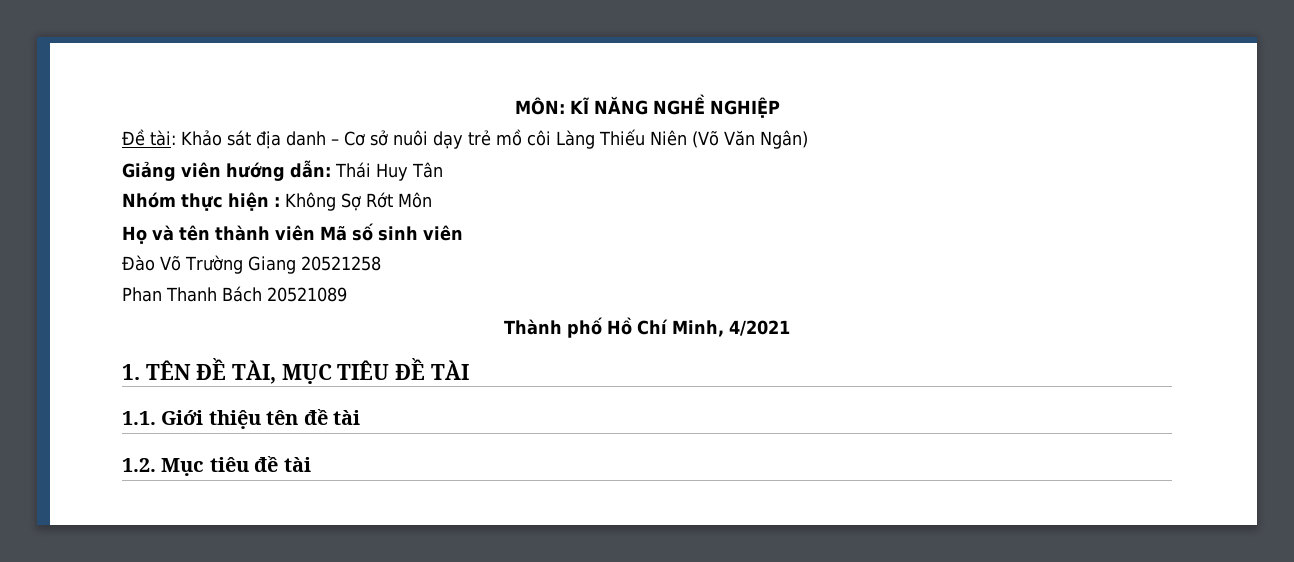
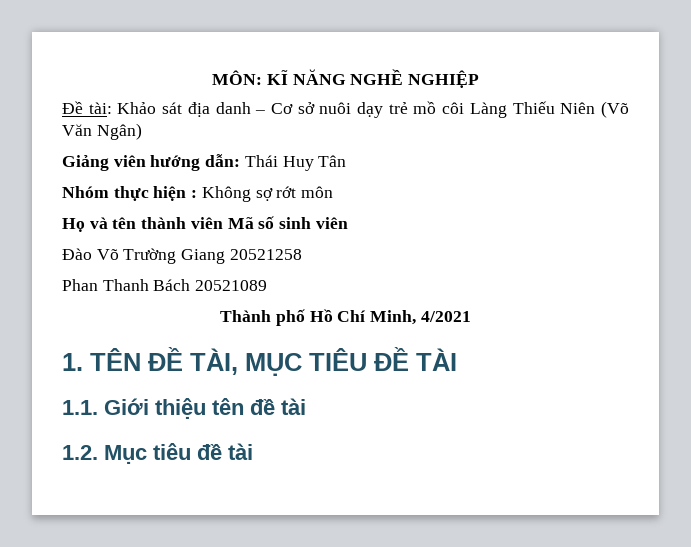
[341,192,432,211] Sợ Rớt Môn -> [255,186,334,201] sợ rớt môn

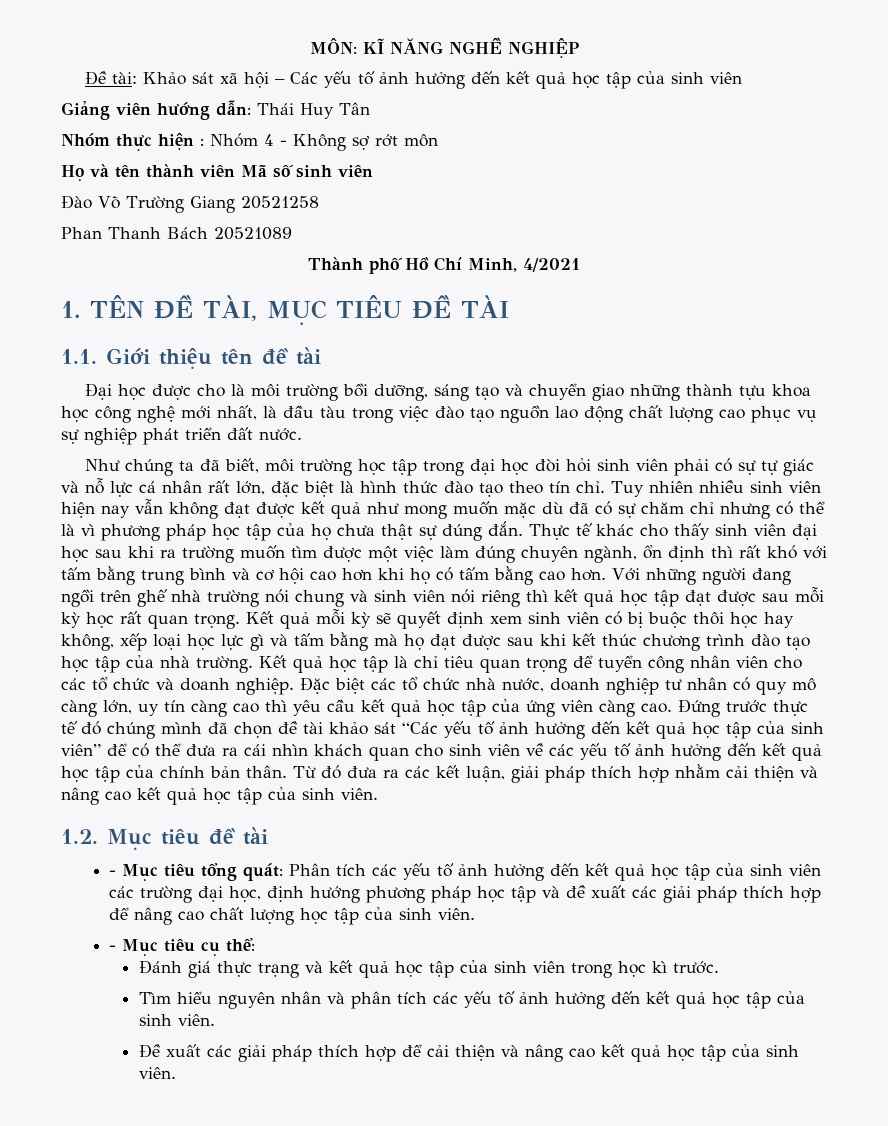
[187,101,629,118] [62,123,142,140] địa danh – Cơ sở nuôi dạy trẻ mồ côi Làng Thiếu Niên (Võ Văn Ngân) -> [220,71,743,89] xã hội – Các yếu tố ảnh hưởng đến kết quả học tập của sinh viên
(198, 194) none -> [210,133,287,147] Nhóm 4 -
(306, 406) none -> [85,383,812,401] [61,405,817,423] [61,427,302,445] [85,458,815,476] [61,478,821,497] [61,499,825,519] [61,521,817,541] [61,545,827,563] [61,566,791,585] [61,587,824,607] [61,609,794,629] [61,632,810,651] [61,655,802,673] [61,677,816,695] [61,699,808,717] [61,721,824,739] [61,743,822,761] [61,764,818,783] [61,787,378,805] // Đại học được cho là môi trường bồi dưỡng, sáng tạo và chuyển giao những thành tựu khoa học công nghệ mới nhất, là đầu tàu trong việc đào tạo nguồn lao động chất lượng cao phục vụ sự nghiệp phát triển đất nước. // Như chúng ta đã biết, môi trường học tập trong đại học đòi hỏi sinh viên phải có sự tự giác và nỗ lực cá nhân rất lớn, đặc biệt là hình thức đào tạo theo tín chỉ. Tuy nhiên nhiều sinh viên hiện nay vẫn không đạt được kết quả như mong muốn mặc dù đã có sự chăm chỉ nhưng có thể là vì phương pháp học tập của họ chưa thật sự đúng đắn. Thực tế khác cho thấy sinh viên đại học sau khi ra trường muốn tìm được một việc làm đúng chuyên ngành, ổn định thì rất khó với tấm bằng trung bình và cơ hội cao hơn khi họ có tấm bằng cao hơn. Với những người đang ngồi trên ghế nhà trường nói chung và sinh viên nói riêng thì kết quả học tập đạt được sau mỗi kỳ học rất quan trọng. Kết quả mỗi kỳ sẽ quyết định xem sinh viên có bị buộc thôi học hay không, xếp loại học lực gì và tấm bằng mà họ đạt được sau khi kết thúc chương trình đào tạo học tập của nhà trường. Kết quả học tập là chỉ tiêu quan trọng để tuyển công nhân viên cho các tổ chức và doanh nghiệp. Đặc biệt các tổ chức nhà nước, doanh nghiệp tư nhân có quy mô càng lớn, uy tín càng cao thì yêu cầu kết quả học tập của ứng viên càng cao. Đứng trước thực tế đó chúng mình đã chọn đề tài khảo sát “Các yếu tố ảnh hưởng đến kết quả học tập của sinh viên” để có thể đưa ra cái nhìn khách quan cho sinh viên về các yếu tố ảnh hưởng đến kết quả học tập của chính bản thân. Từ đó đưa ra các kết luận, giải pháp thích hợp nhằm cải thiện và nâng cao kết quả học tập của sinh viên.
(253, 451) none -> [109,863,822,881] [109,885,822,903] [109,907,476,925] [109,938,256,956] [138,960,719,978] [138,991,805,1009] [138,1014,215,1026] [138,1044,799,1062] [138,1067,176,1079] // - Mục tiêu tổng quát: Phân tích các yếu tố ảnh hưởng đến kết quả học tập của sinh viên các trường đại học, định hướng phương pháp học tập và đề xuất các giải pháp thích hợp để nâng cao chất lượng học tập của sinh viên. // - Mục tiêu cụ thể: // Đánh giá thực trạng và kết quả học tập của sinh viên trong học kì trước. // Tìm hiểu nguyên nhân và phân tích các yếu tố ảnh hưởng đến kết quả học tập của sinh viên. // Đề xuất các giải pháp thích hợp để cải thiện và nâng cao kết quả học tập của sinh viên.

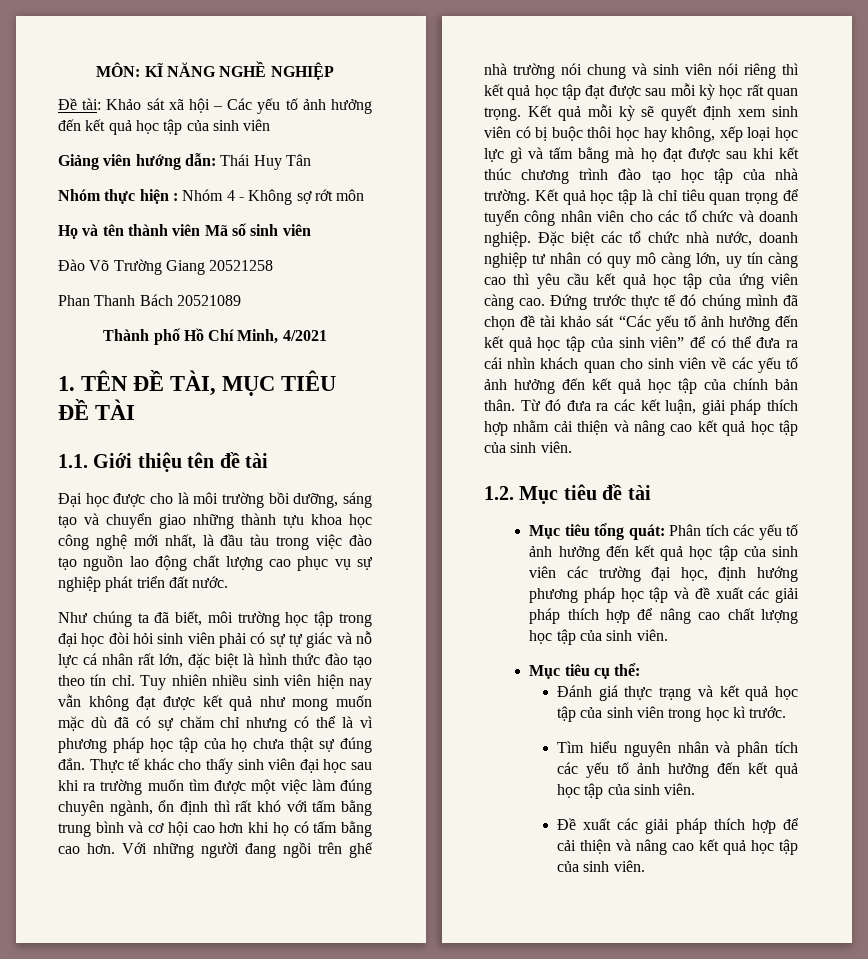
[109,870,117,876] - -> (651, 492) none
[109,945,117,951] - -> (668, 635) none

